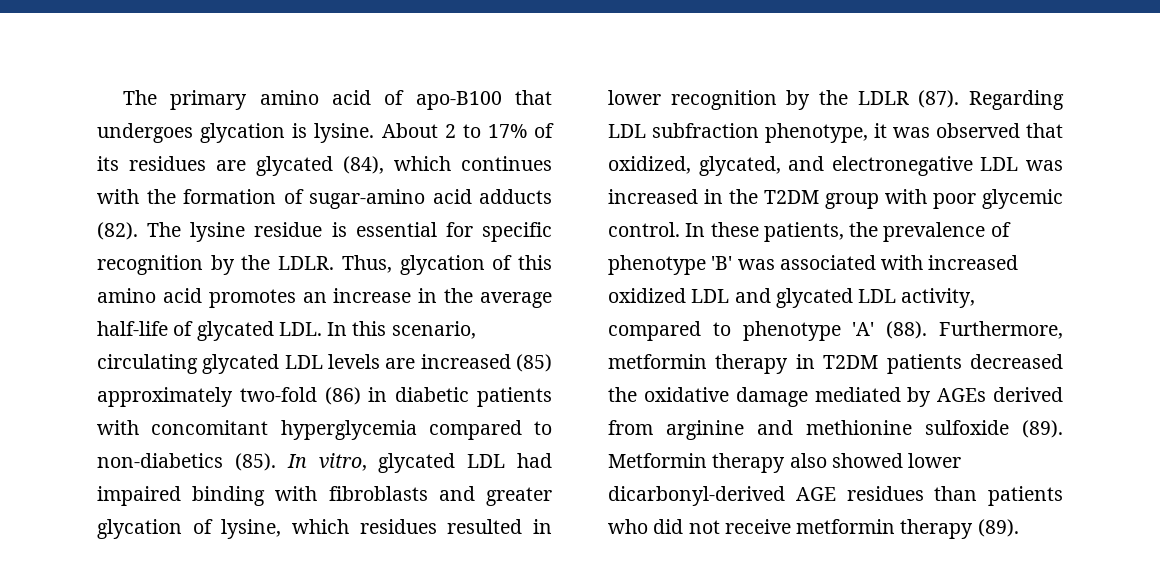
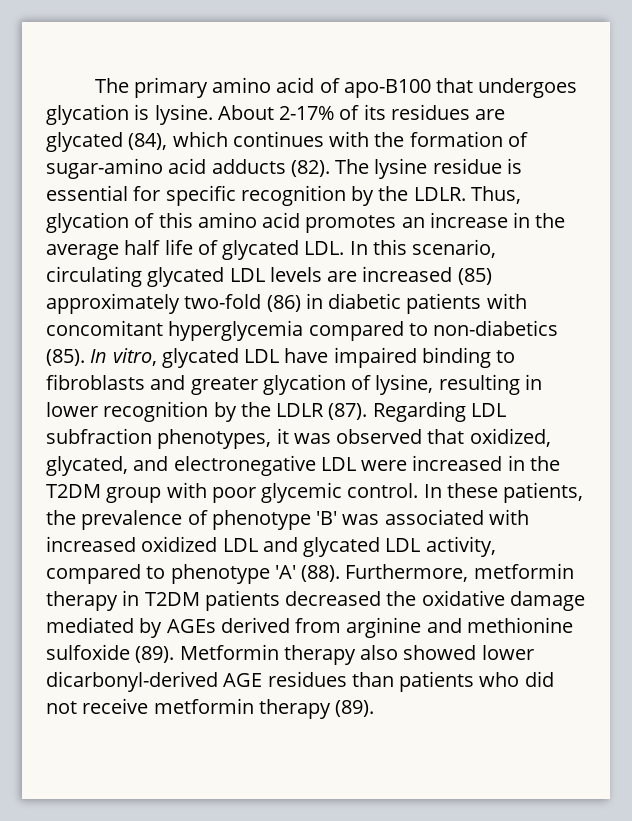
[444,124,527,138] 2 to 17% -> [279,106,335,120] 2-17%
[97,321,168,336] half-life -> [124,239,193,255] half life
[516,453,552,468] had -> [284,348,329,363] have
[275,486,318,501] with -> [496,350,516,363] to
[292,519,523,534] which residues resulted -> [438,374,520,395] resulting
[765,123,868,143] phenotype, -> [157,429,272,449] phenotypes,
[1026,160,1063,171] was -> [361,460,408,471] were

